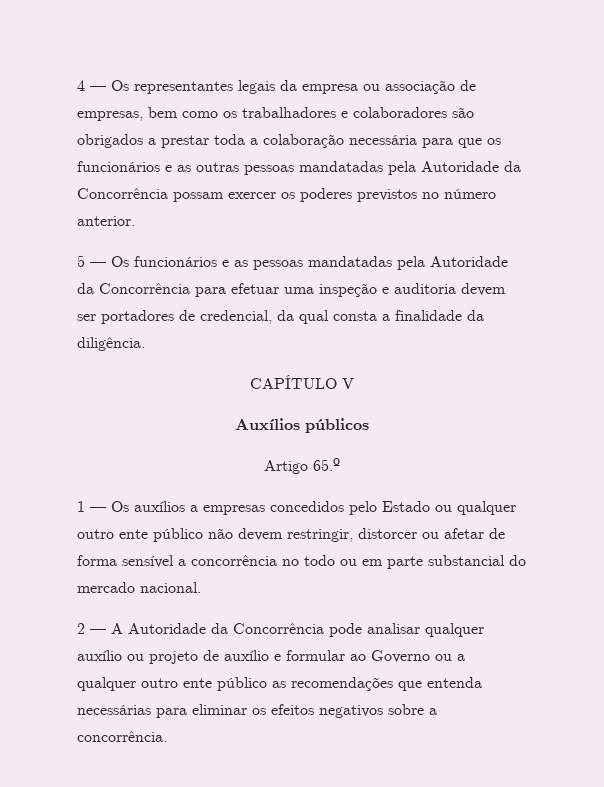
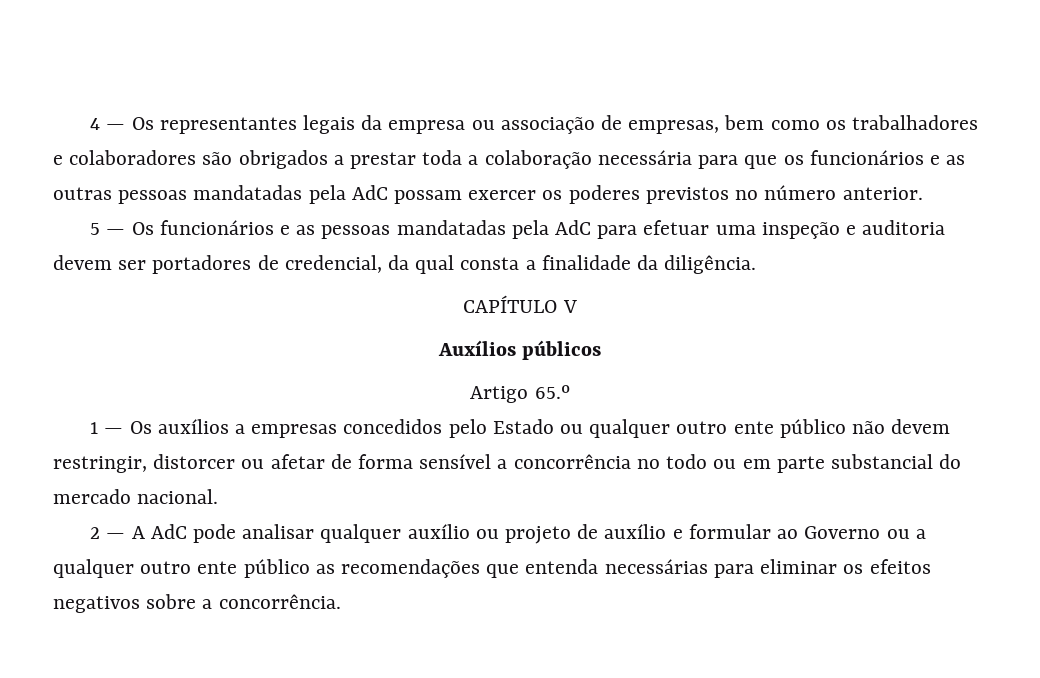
[421,161,521,172] [77,188,168,199] Autoridade da Concorrência -> [351,185,388,200] AdC
[430,256,508,267] [77,283,190,294] Autoridade da Concorrência -> [555,220,592,235] AdC
[128,623,324,634] Autoridade da Concorrência -> [150,524,187,539] AdC

